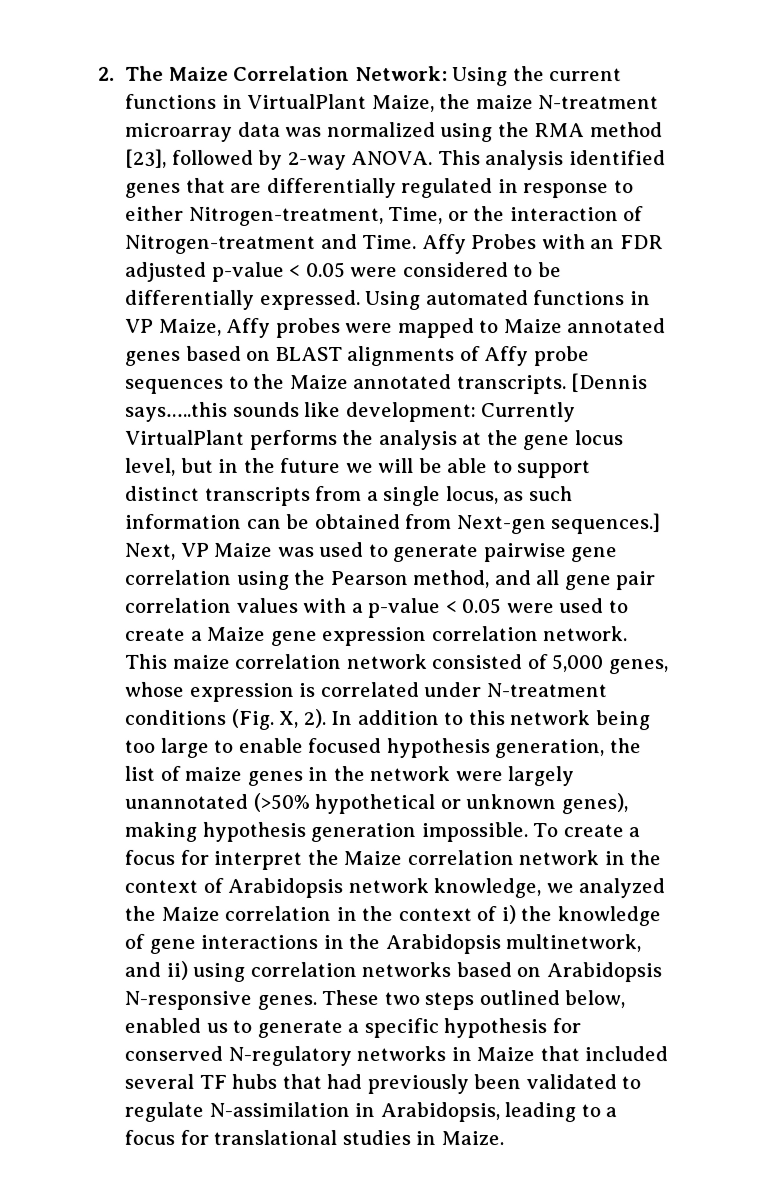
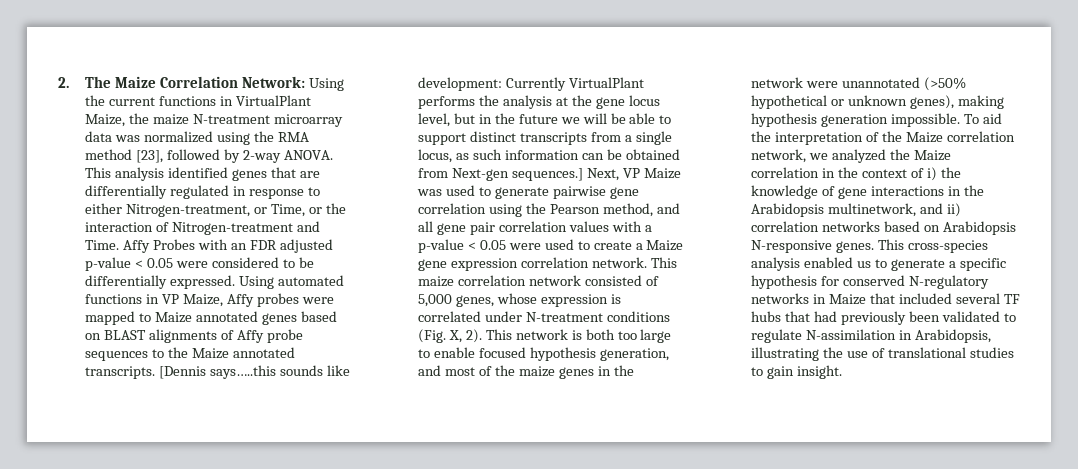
(384, 216) none -> [253,207,267,214] or
[330,709,650,731] In addition to this network being -> [485,329,615,340] This network is both
[608,738,641,754] [124,765,181,781] the list of -> [418,365,515,376] and most of the
[507,766,575,787] largely -> (839, 84) none
[562,824,641,838] [124,849,662,870] [124,877,542,899] create a focus for interpret the Maize correlation network in the context of Arabidopsis network knowledge, -> [982,113,1002,124] [751,131,1015,145] [751,149,807,163] aid the interpretation of the Maize correlation network,
[192,962,246,982] using -> (961, 210) none
[321,989,626,1011] These two steps outlined below, -> [877,239,988,253] [751,257,801,271] This cross-species analysis
[504,1102,618,1123] [124,1129,504,1146] leading to a focus for translational studies in Maize. -> [751,347,1014,361] [751,365,842,379] illustrating the use of translational studies to gain insight.

